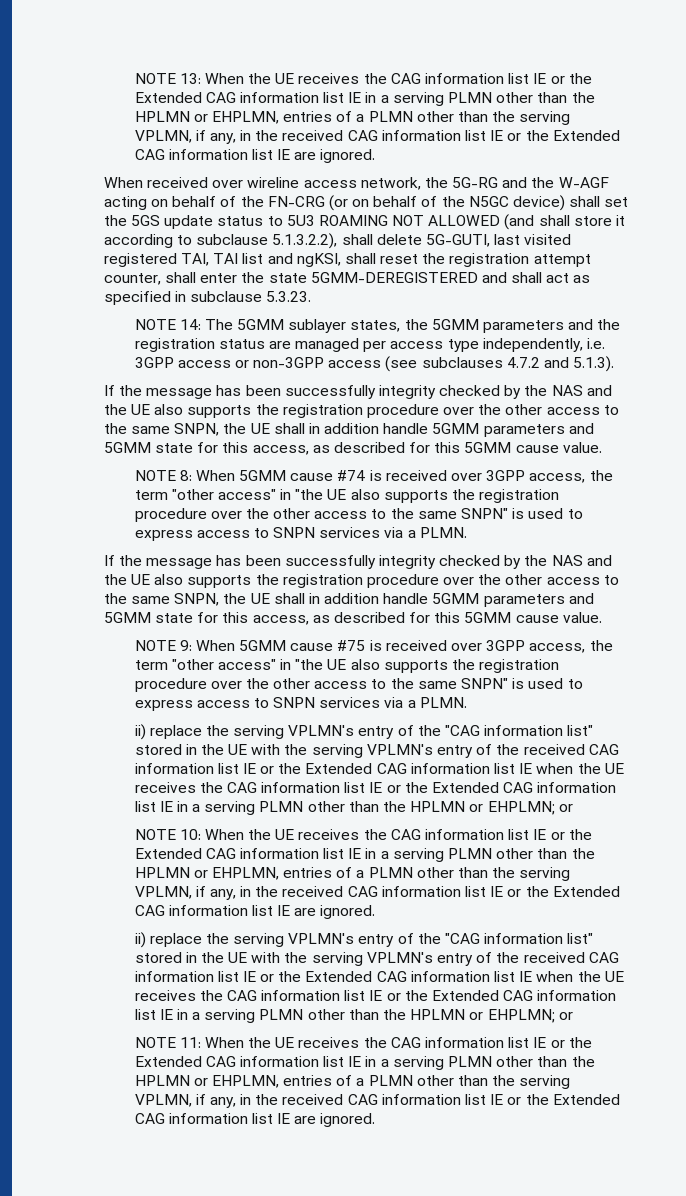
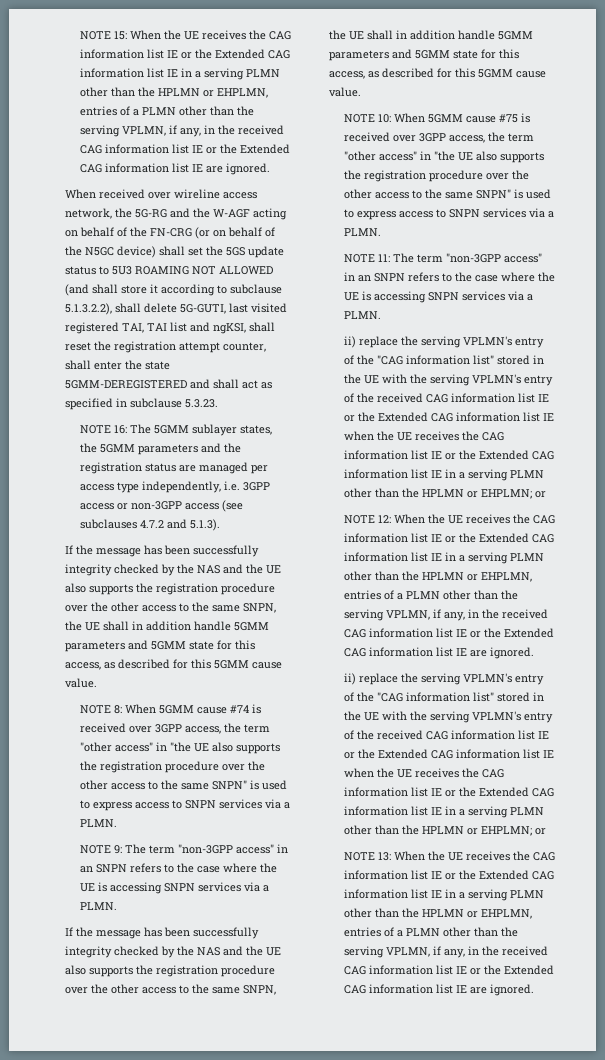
[134,73,201,84] NOTE 13: -> [80,31,128,40] NOTE 15:
[179,319,201,330] 14: -> [114,425,128,434] 16:
(467, 532) none -> [80,844,289,854] [80,863,278,873] [80,882,270,894] [80,902,118,910] // NOTE 9: The term "non-3GPP access" in an SNPN refers to the case where the UE is accessing SNPN services via a PLMN.
[179,640,192,651] 9: -> [378,114,392,123] 10:
(467, 702) none -> [344,253,543,263] [344,272,556,282] [344,291,534,303] [344,311,382,319] // NOTE 11: The term "non-3GPP access" in an SNPN refers to the case where the UE is accessing SNPN services via a PLMN.
[179,829,201,840] 10: -> [378,515,392,523] 12:
[179,1037,201,1048] 11: -> [378,852,392,861] 13:

